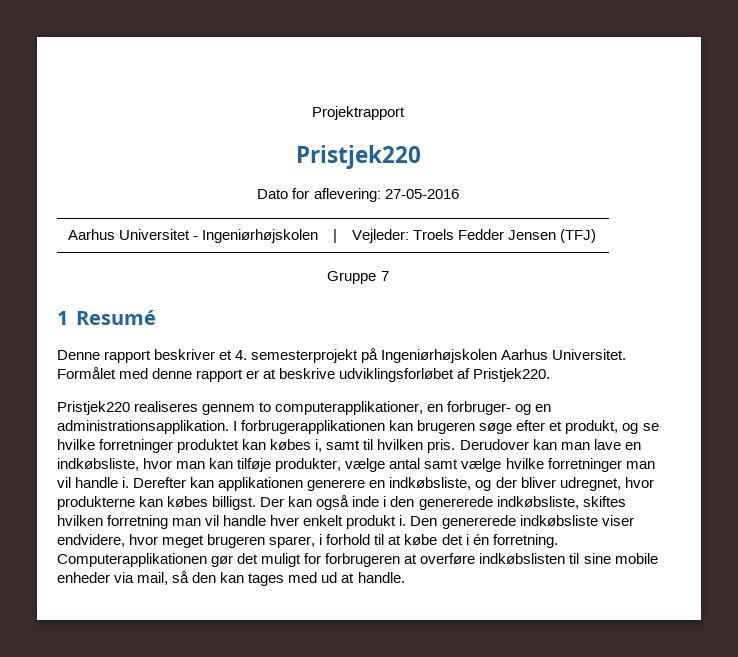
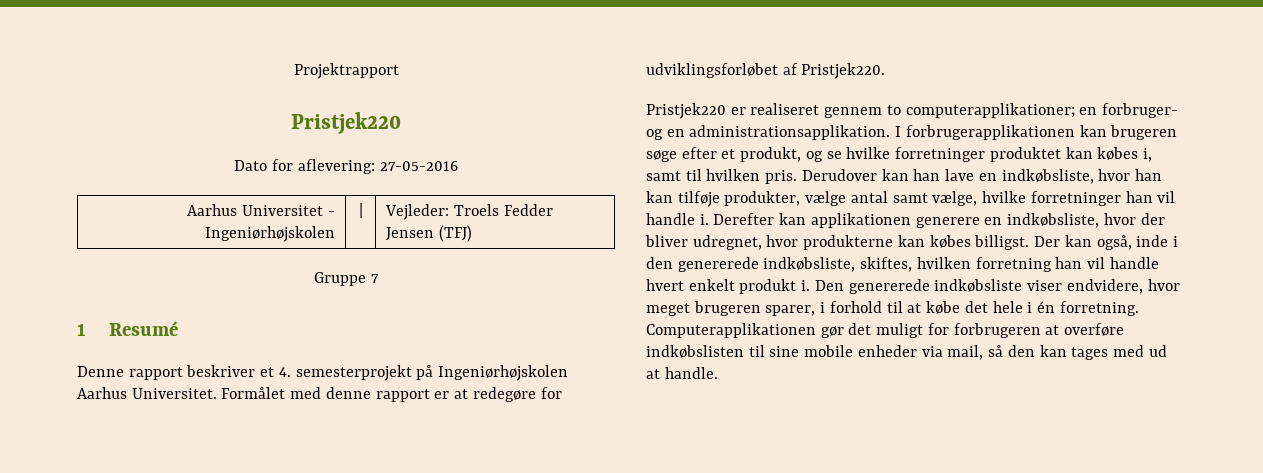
[279,368,336,379] beskrive -> [472,387,562,402] redegøre for
[134,401,199,412] realiseres -> [730,103,820,115] er realiseret
[275,401,424,415] computerapplikationer, -> [905,103,1075,118] computerapplikationer;
[560,442,590,450] man -> [913,169,941,181] han
[176,461,206,469] man -> [1134,169,1162,181] han
[461,458,655,472] vælge hvilke forretninger man -> [932,191,1153,206] vælge, hvilke forretninger han
[475,480,492,491] og -> [1103,213,1136,225] hvor
[316,495,350,510] også -> [1096,235,1132,250] også,
[582,496,626,507] skiftes -> [860,257,913,272] skiftes,
[172,515,300,526] man vil handle hver -> [1055,257,1159,269] [646,279,684,291] han vil handle hvert
(463, 539) none -> [992,301,1023,313] hele

